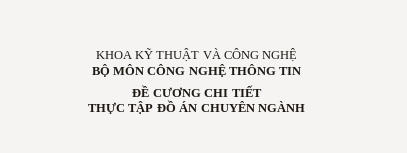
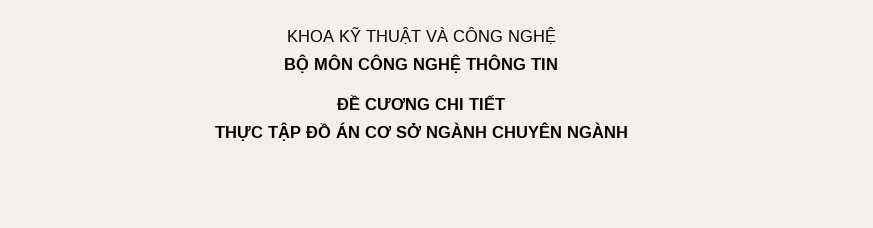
(198, 106) none -> [364,122,487,138] CƠ SỞ NGÀNH

